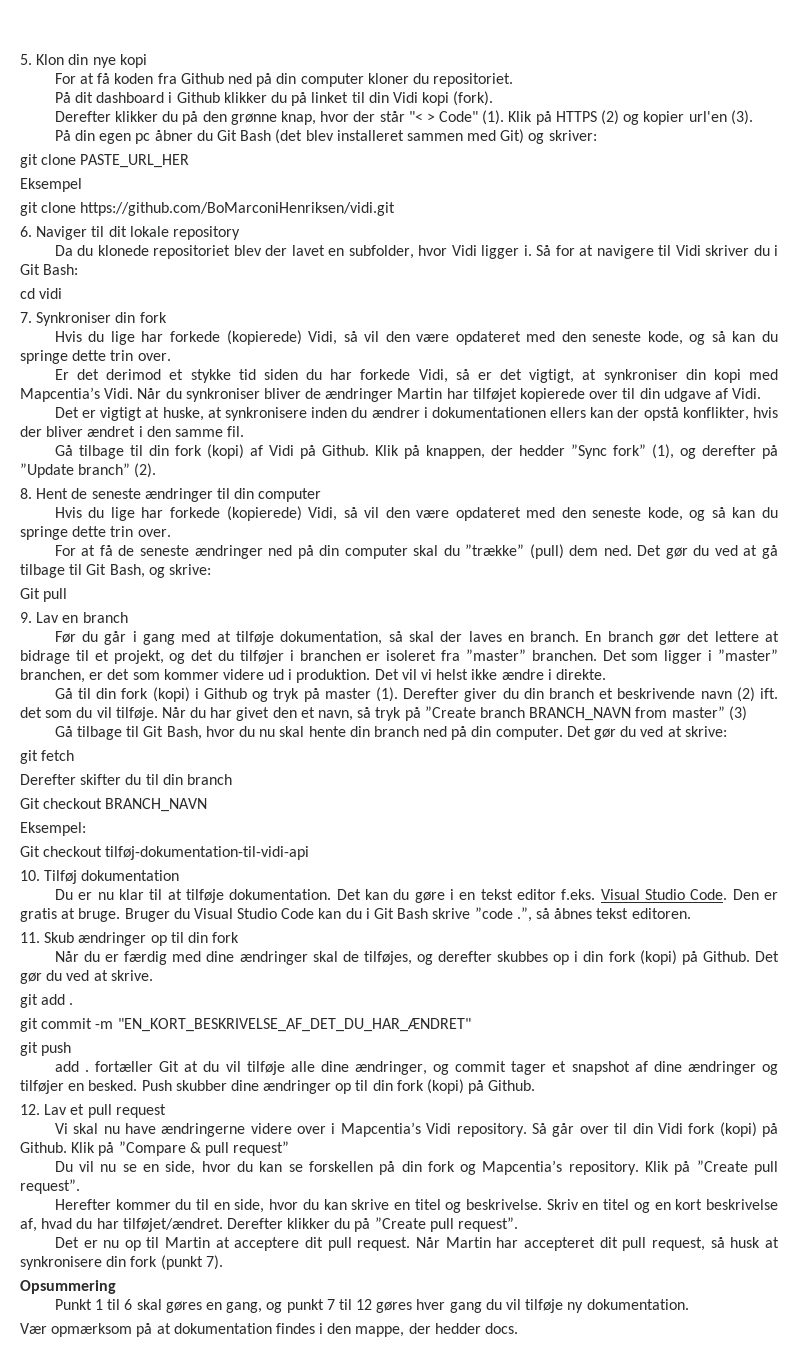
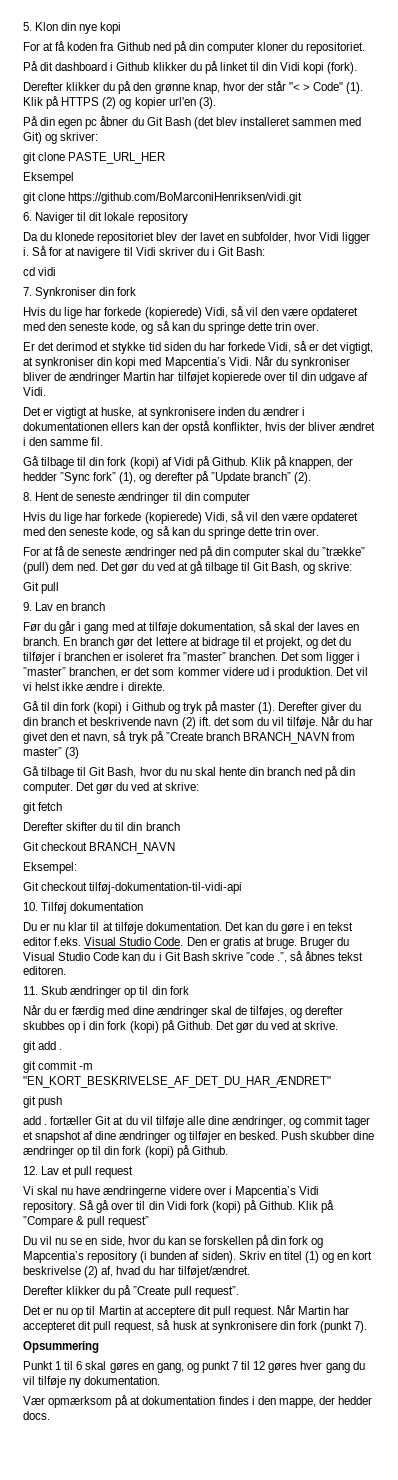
[552,1123,575,1137] går -> [96,1200,110,1213] gå
[568,1160,778,1175] [20,1179,80,1194] [54,1199,543,1213] repository. Klik på ”Create pull request”. // Herefter kommer du til en side, hvor du kan skrive en titel og beskrivelse. -> [87,1251,236,1263] repository (i bunden af siden).
(630, 1204) none -> [304,1251,319,1263] (1)
(779, 1204) none -> [84,1266,99,1278] (2)
(223, 1225) none -> (250, 1272) //

